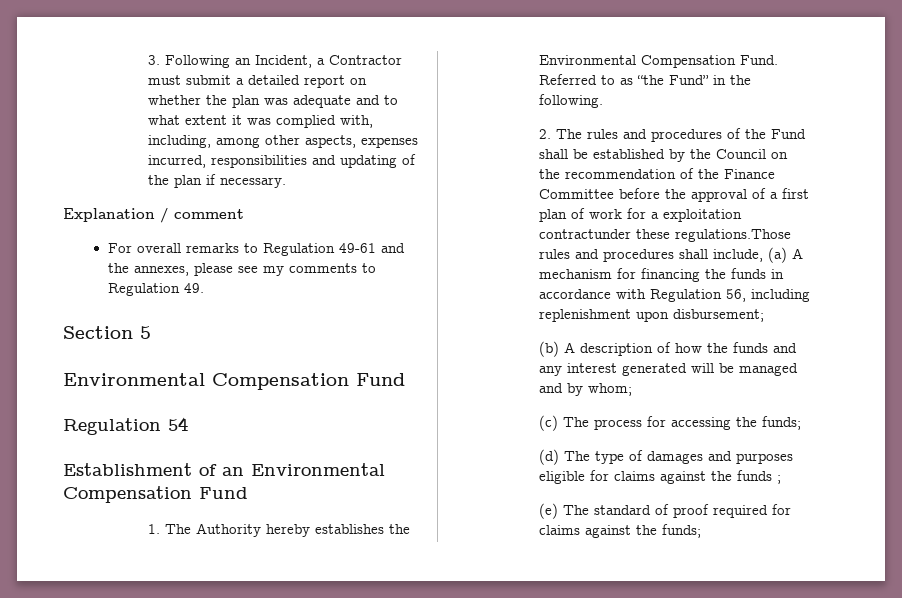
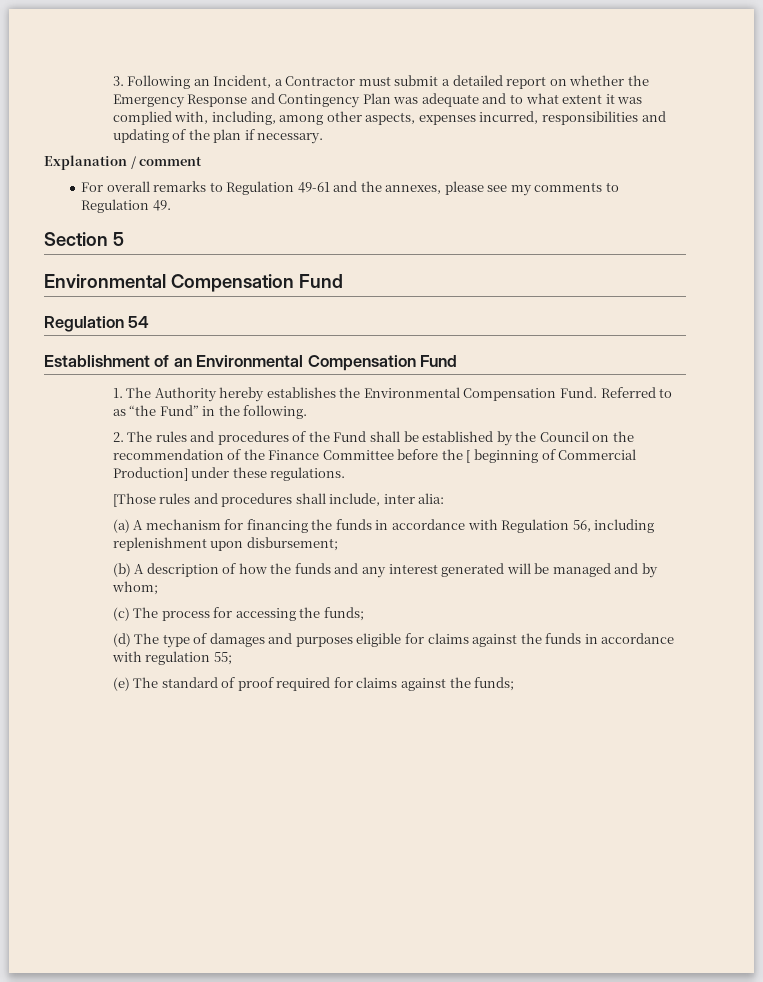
[231,95,260,108] plan -> [112,93,391,108] Emergency Response and Contingency Plan
[690,188,809,202] [538,208,742,222] [538,229,791,242] approval of a first plan of work for a exploitation contractunder these regulations.Those -> [466,449,637,463] [112,467,346,481] [112,493,156,507] [ beginning of Commercial Production] under these regulations. // [Those
(763, 255) none -> [383,493,445,504] inter alia: //
[776,475,781,484] ; -> [584,633,675,644] [111,651,232,665] in accordance with regulation 55;

